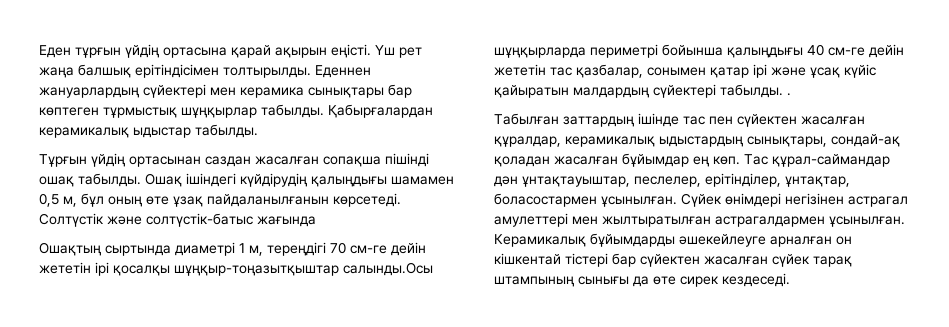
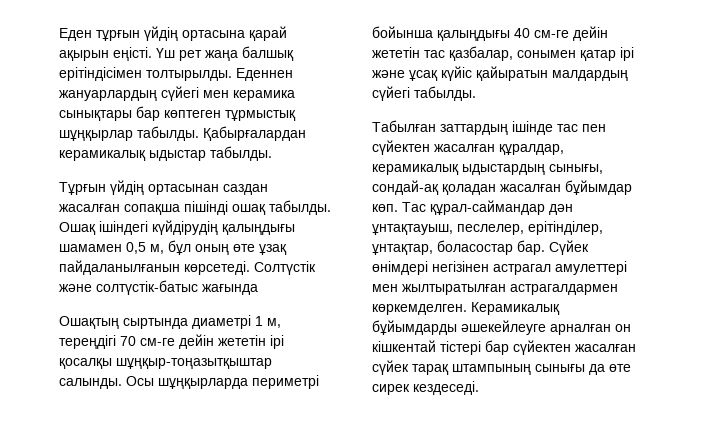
[143,84,206,98] сүйектері -> [161,86,199,101] сүйегі
[343,262,433,276] салынды.Осы -> [59,376,154,389] салынды. Осы
[653,84,791,98] сүйектері табылды. . -> [372,86,476,101] сүйегі табылды.
[747,136,827,147] сынықтары, -> [549,164,603,174] сынығы,
[693,156,709,167] ең -> (632, 187) none
[522,176,630,187] ұнтақтауыштар, -> [372,224,453,235] ұнтақтауыш,
[494,193,677,207] боласостармен ұсынылған. -> [437,240,545,255] боласостар бар.
[829,216,905,227] ұсынылған. -> [372,304,467,315] көркемделген.

